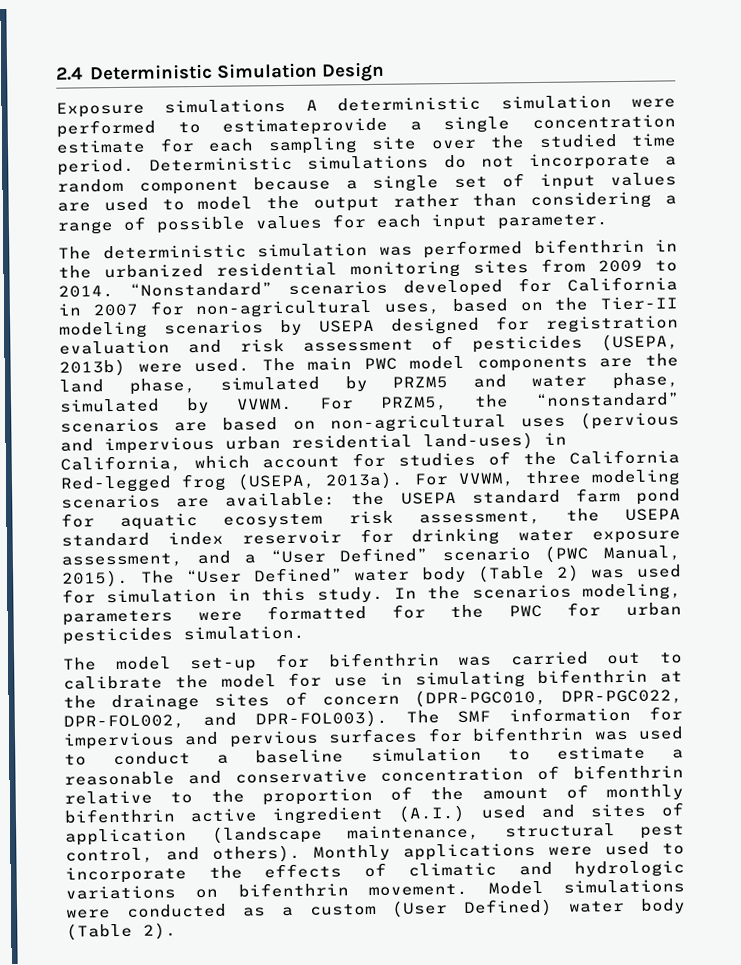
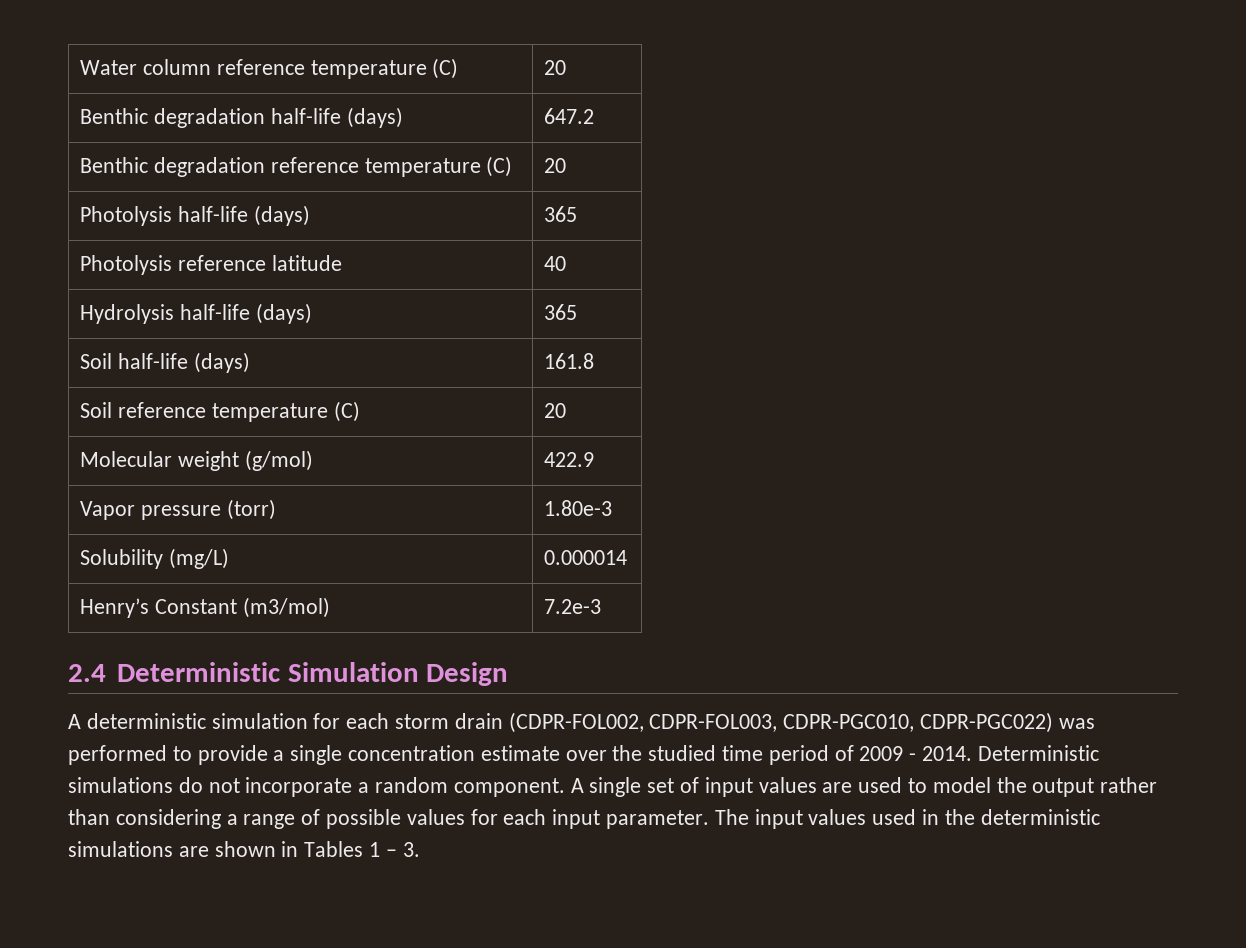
(56, 73) none -> [80,58,459,79] [544,60,567,75] [80,107,403,128] [544,108,595,124] [80,156,513,177] [544,158,567,173] [80,205,310,226] [544,206,578,222] [80,255,342,275] [544,256,567,271] [80,303,312,324] [544,304,578,320] [80,352,250,373] [544,353,595,369] [80,401,360,422] [544,403,567,418] [80,450,313,471] [544,452,595,467] [80,499,276,520] [544,500,613,516] [80,548,230,569] [544,550,628,565] [80,597,330,618] [544,599,602,614] Water column reference temperature (C) | 20 // Benthic degradation half-life (days) | 647.2 // Benthic degradation reference temperature (C) | 20 // Photolysis half-life (days) | 365 // Photolysis reference latitude | 40 // Hydrolysis half-life (days) | 365 // Soil half-life (days) | 161.8 // Soil reference temperature (C) | 20 // Molecular weight (g/mol) | 422.9 // Vapor pressure (torr) | 1.80e-3 // Solubility (mg/L) | 0.000014 // Henry’s Constant (m3/mol) | 7.2e-3 //
[56,98,287,118] Exposure simulations -> (509, 674) none
[630,98,676,108] were -> [313,712,1095,733] for each storm drain (CDPR-FOL002, CDPR-FOL003, CDPR-PGC010, CDPR-PGC022) was
[222,117,389,136] estimateprovide -> [197,745,268,765] provide
[159,133,677,155] [57,158,135,176] for each sampling site over the studied time period. -> [565,745,973,765] over the studied time period of 2009 - 2014.
[138,176,358,195] component because a -> [453,778,584,797] component. A
[58,238,678,260] [58,258,678,279] [58,276,678,298] [58,296,678,319] [59,315,679,339] [59,333,679,355] [59,353,679,377] [59,372,679,395] [59,392,680,414] [60,411,680,433] [60,432,567,455] [60,449,680,473] [60,469,682,493] [61,488,681,509] [61,508,681,530] [61,528,681,547] [61,545,681,568] [62,564,682,588] [62,583,682,604] [62,602,682,626] [62,625,305,645] [63,651,683,673] [63,668,683,690] [63,688,683,712] [63,706,683,730] [63,726,684,750] [64,745,684,766] [64,764,684,786] [64,784,684,806] [64,802,684,825] [65,823,685,846] [65,841,685,864] [65,860,685,884] [65,879,685,900] [66,898,686,919] [66,922,177,941] // The deterministic simulation was performed bifenthrin in the urbanized residential monitoring sites from 2009 to 2014. “Nonstandard” scenarios developed for California in 2007 for non-agricultural uses, based on the Tier-II modeling scenarios by USEPA designed for registration evaluation and risk assessment of pesticides (USEPA, 2013b) were used. The main PWC model components are the land phase, simulated by PRZM5 and water phase, simulated by VVWM. For PRZM5, the “nonstandard” scenarios are based on non-agricultural uses (pervious and impervious urban residential land-uses) in California, which account for studies of the California Red-legged frog (USEPA, 2013a). For VVWM, three modeling scenarios are available: the USEPA standard farm pond for aquatic ecosystem risk assessment, the USEPA standard index reservoir for drinking water exposure assessment, and a “User Defined” scenario (PWC Manual, 2015). The “User Defined” water body (Table 2) was used for simulation in this study. In the scenarios modeling, parameters were formatted for the PWC for urban pesticides simulation. // The model set-up for bifenthrin was carried out to calibrate the model for use in simulating bifenthrin at the drainage sites of concern (DPR-PGC010, DPR-PGC022, DPR-FOL002, and DPR-FOL003). The SMF information for impervious and pervious surfaces for bifenthrin was used to conduct a baseline simulation to estimate a reasonable and conservative concentration of bifenthrin relative to the proportion of the amount of monthly bifenthrin active ingredient (A.I.) used and sites of application (landscape maintenance, structural pest control, and others). Monthly applications were used to incorporate the effects of climatic and hydrologic variations on bifenthrin movement. Model simulations were conducted as a custom (User Defined) water body (Table 2). -> [714,809,1100,829] [68,841,420,857] The input values used in the deterministic simulations are shown in Tables 1 – 3.

